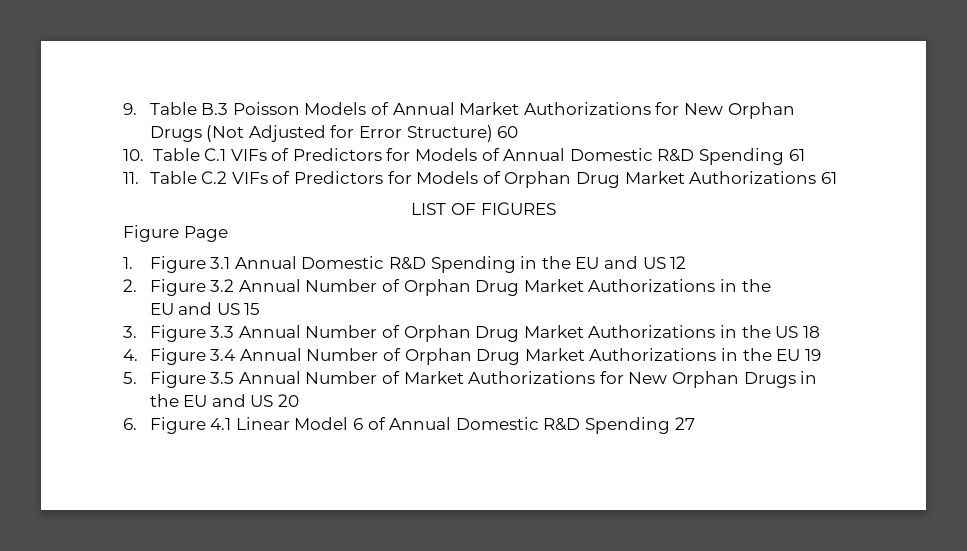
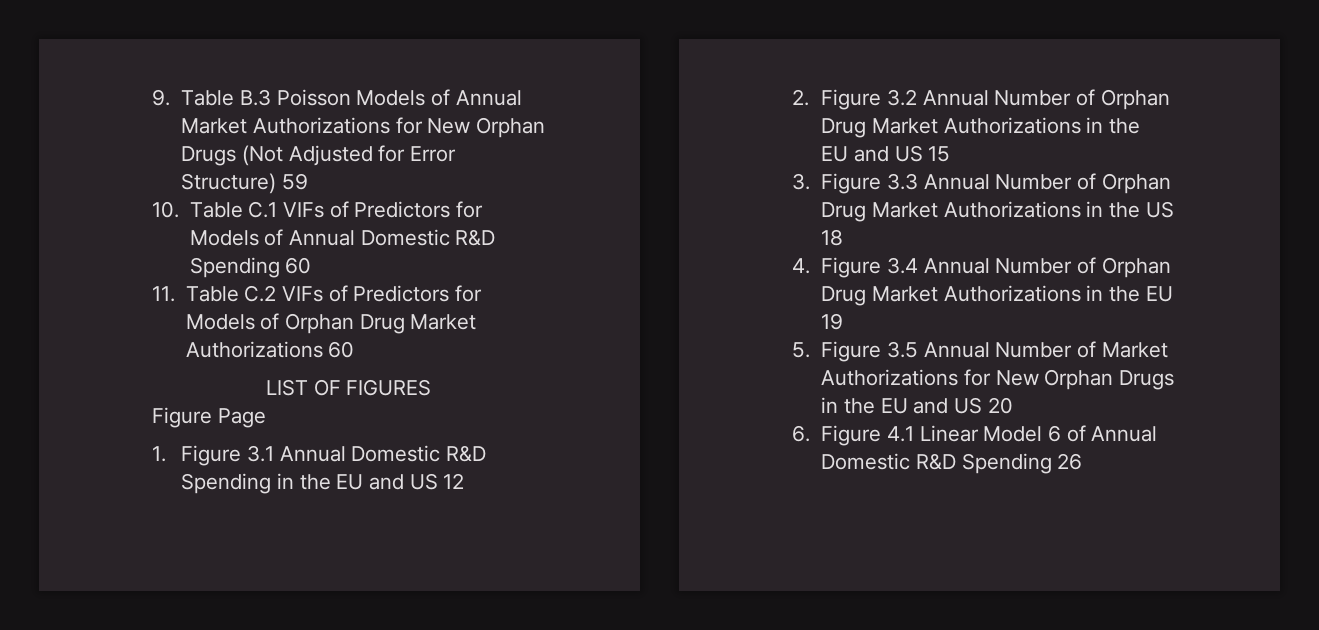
[497,126,519,138] 60 -> [281,173,308,190] 59
[788,149,805,161] 61 -> [285,257,312,274] 60
[820,172,837,184] 61 -> [328,341,355,358] 60
[674,417,695,430] 27 -> [1057,453,1083,470] 26

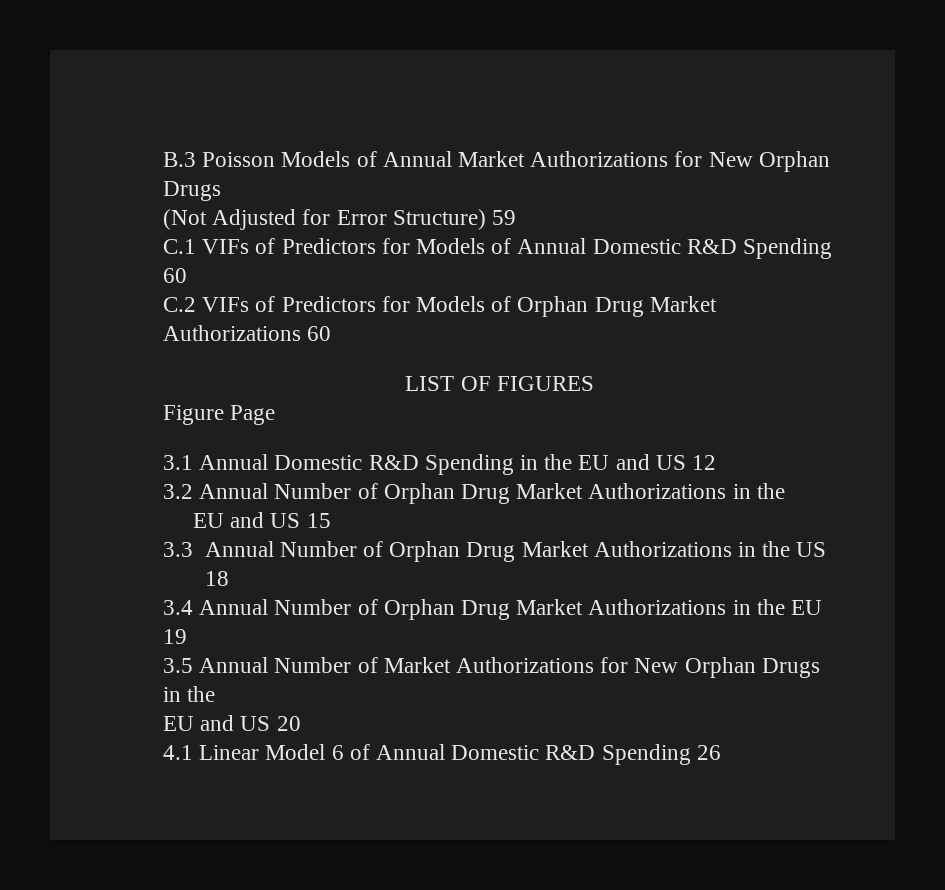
[152,89,235,106] 9. Table -> (163, 159) none
(237, 156) none -> (221, 191) //
[152,201,243,218] 10. Table -> (517, 217) none
[152,286,239,302] 11. Table -> (187, 275) none
[152,445,242,466] 1. Figure -> (276, 415) none
[792,89,882,110] 2. Figure -> (717, 462) none
[792,173,882,194] 3. Figure -> (331, 520) none
[792,257,882,278] 4. Figure -> (229, 578) none
[792,341,882,362] 5. Figure -> (187, 636) none
(875, 406) none -> (216, 694) //
[792,425,882,446] 6. Figure -> (301, 723) none

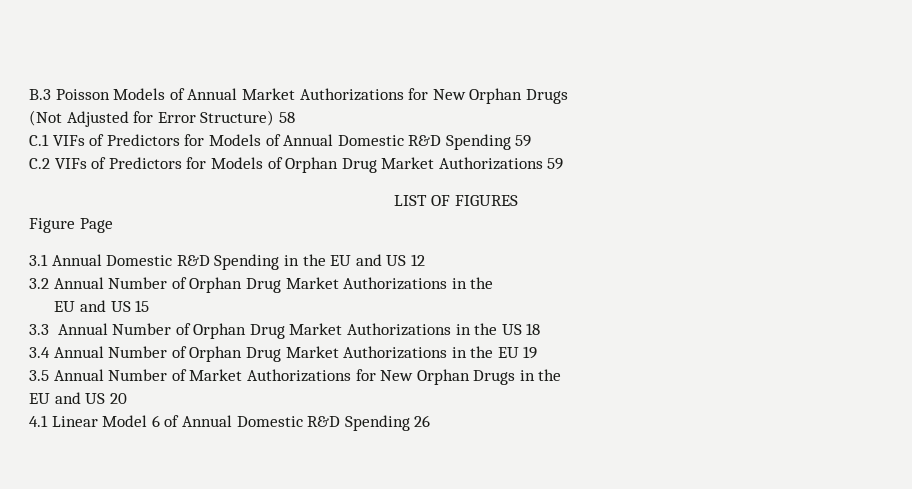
[492,210,517,225] 59 -> [278,112,295,123] 58
[163,268,187,283] 60 -> [515,135,532,147] 59
[307,326,332,341] 60 -> [547,158,564,170] 59

